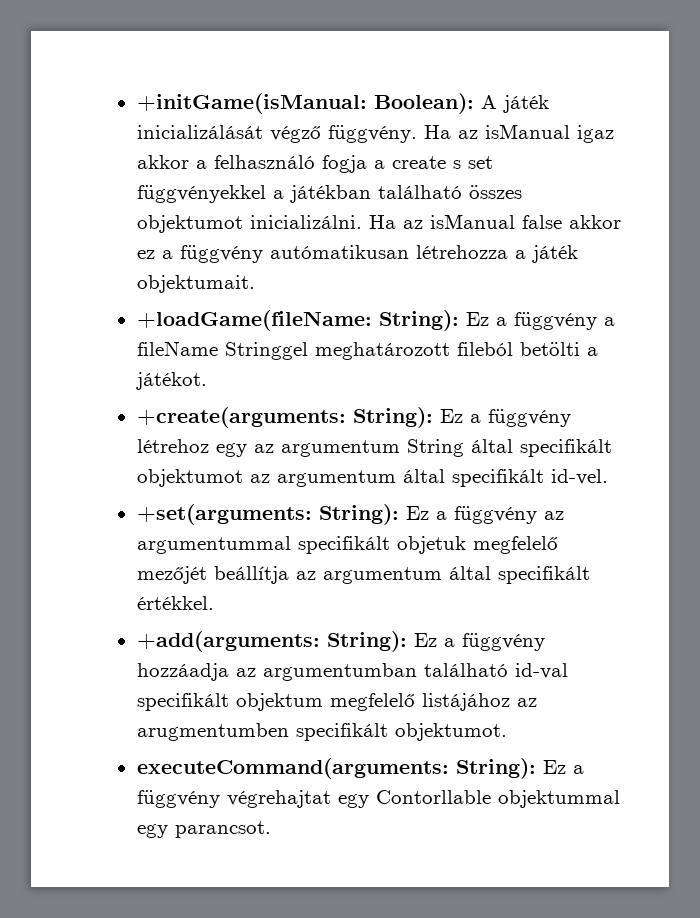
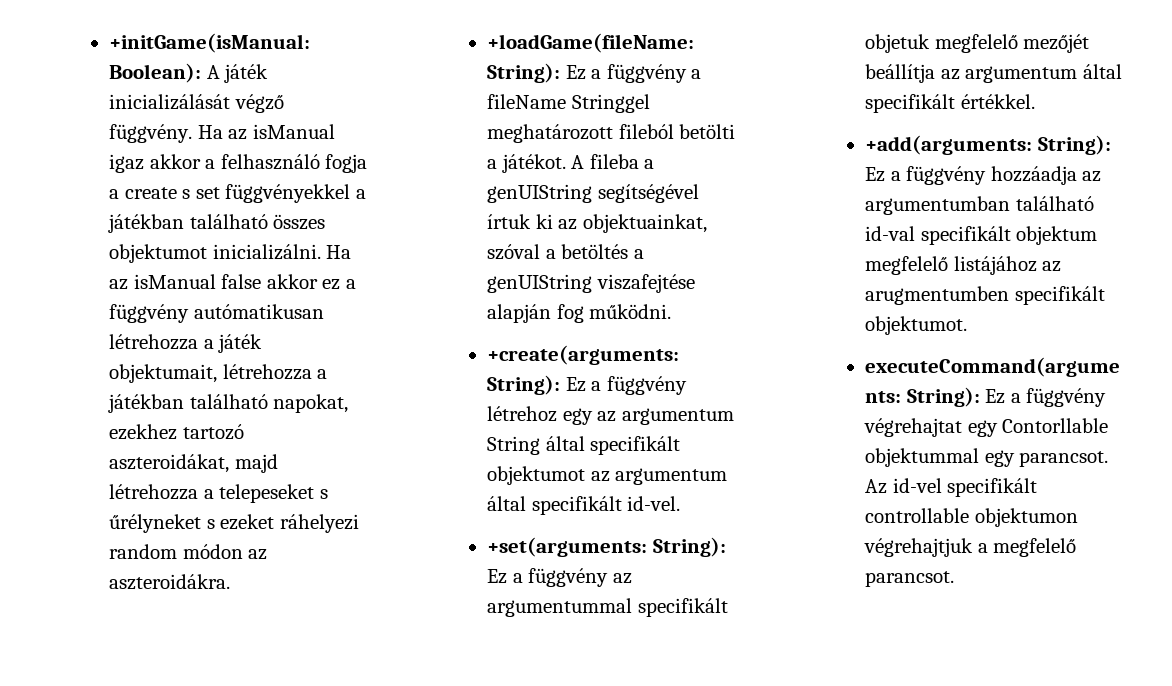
[136,275,255,293] objektumait. -> [109,364,328,383] [108,394,349,413] [109,424,244,440] [109,454,278,473] [109,484,328,503] [109,514,359,533] [109,544,268,560] [109,574,231,590] objektumait, létrehozza a játékban található napokat, ezekhez tartozó aszteroidákat, majd létrehozza a telepeseket s űrélyneket s ezeket ráhelyezi random módon az aszteroidákra.
(207, 381) none -> [571,154,655,169] [487,184,699,203] [487,214,707,233] [487,244,644,260] [487,274,695,293] [487,304,672,323] A fileba a genUIString segítségével írtuk ki az objektuainkat, szóval a betöltés a genUIString viszafejtése alapján fog működni.
(271, 829) none -> [865,478,1038,497] [865,508,1078,527] [864,538,1077,557] [865,571,955,587] Az id-vel specifikált controllable objektumon végrehajtjuk a megfelelő parancsot.

